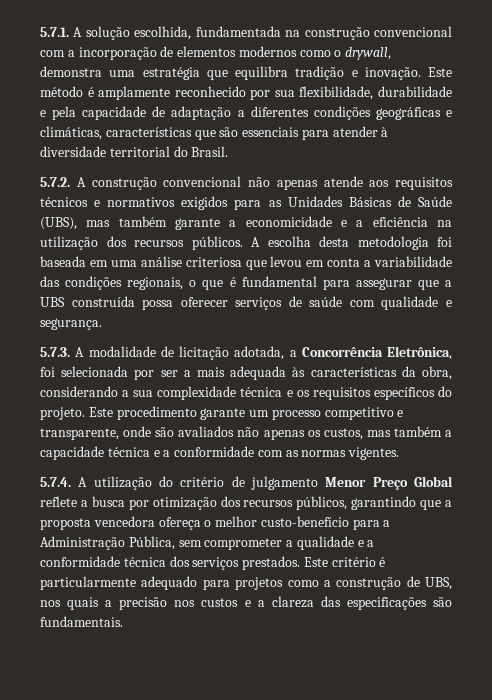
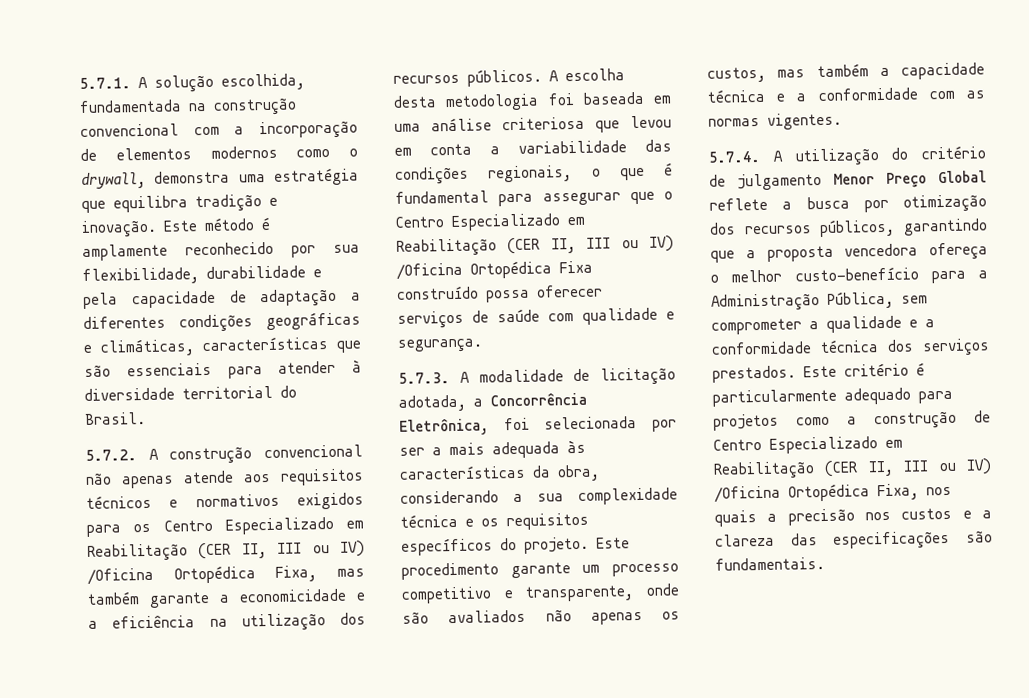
[268,196,452,207] [40,217,77,230] as Unidades Básicas de Saúde (UBS), -> [133,516,364,535] [87,540,365,562] [87,565,318,585] os Centro Especializado em Reabilitação (CER II, III ou IV) /Oficina Ortopédica Fixa,
[445,280,453,287] [40,296,135,307] a UBS construída -> [664,191,673,200] [395,213,585,231] [396,235,674,257] [396,260,593,280] [396,285,479,300] o Centro Especializado em Reabilitação (CER II, III ou IV) /Oficina Ortopédica Fixa construído
[425,577,452,590] UBS, -> [713,436,903,454] [713,458,992,480] [714,483,919,503] Centro Especializado em Reabilitação (CER II, III ou IV) /Oficina Ortopédica Fixa,

